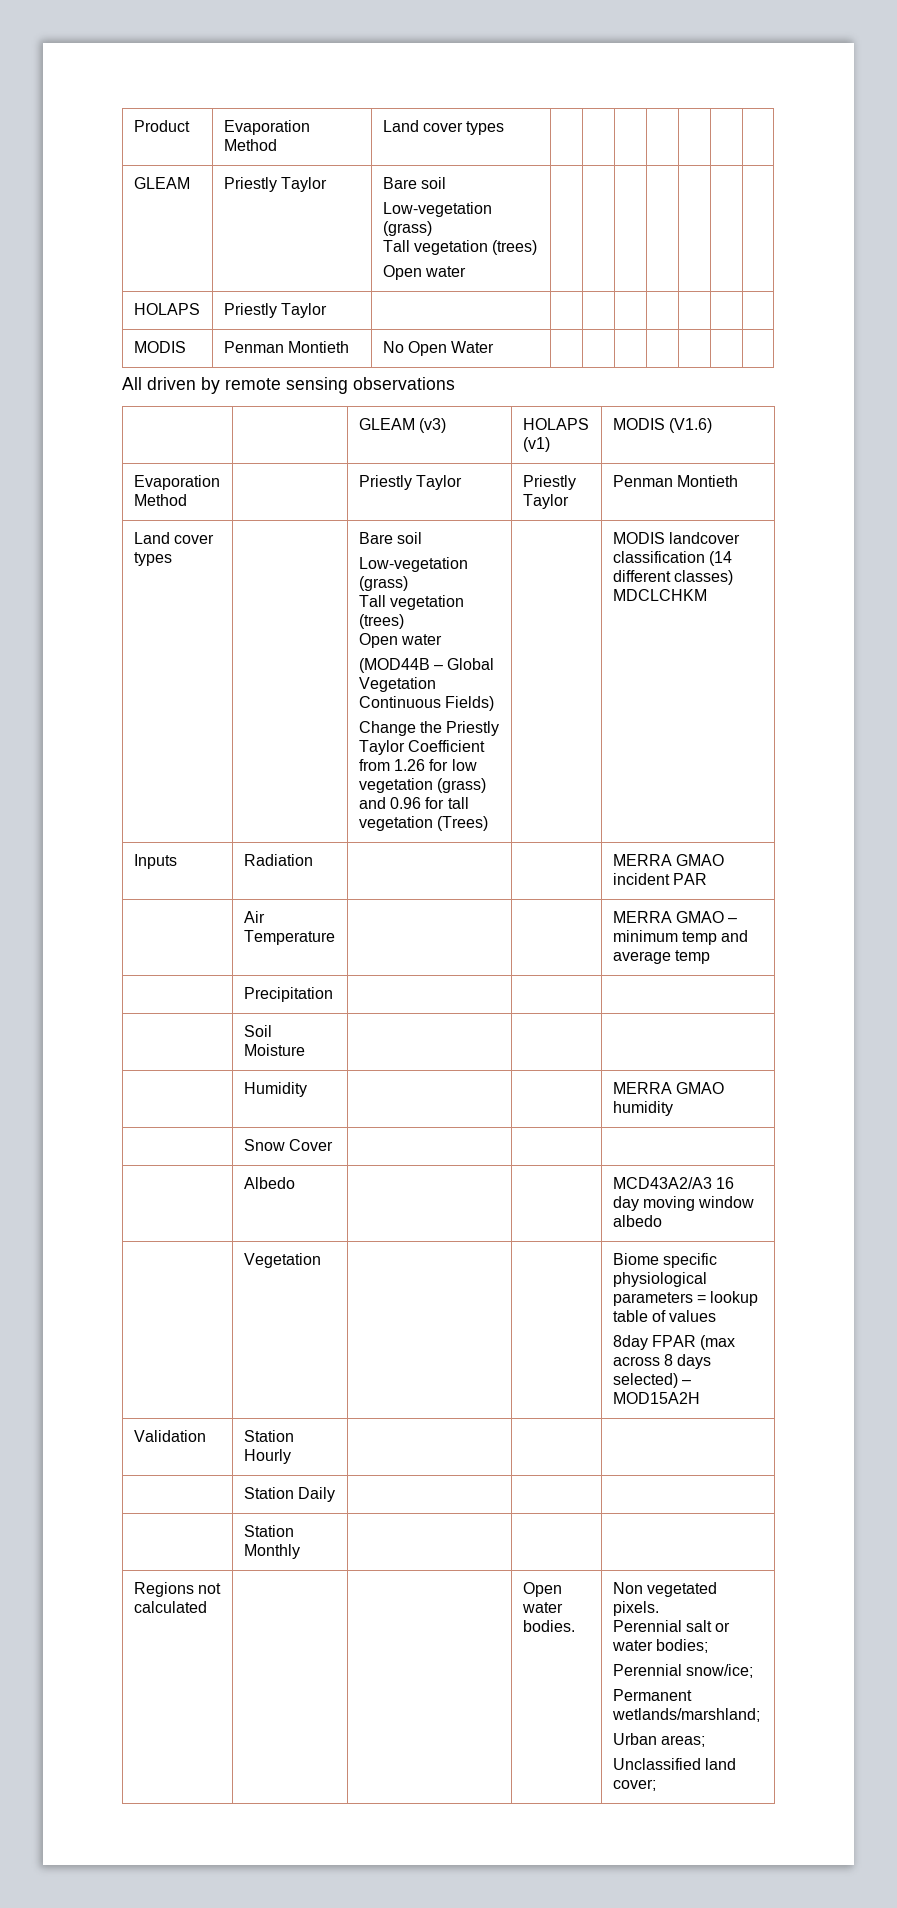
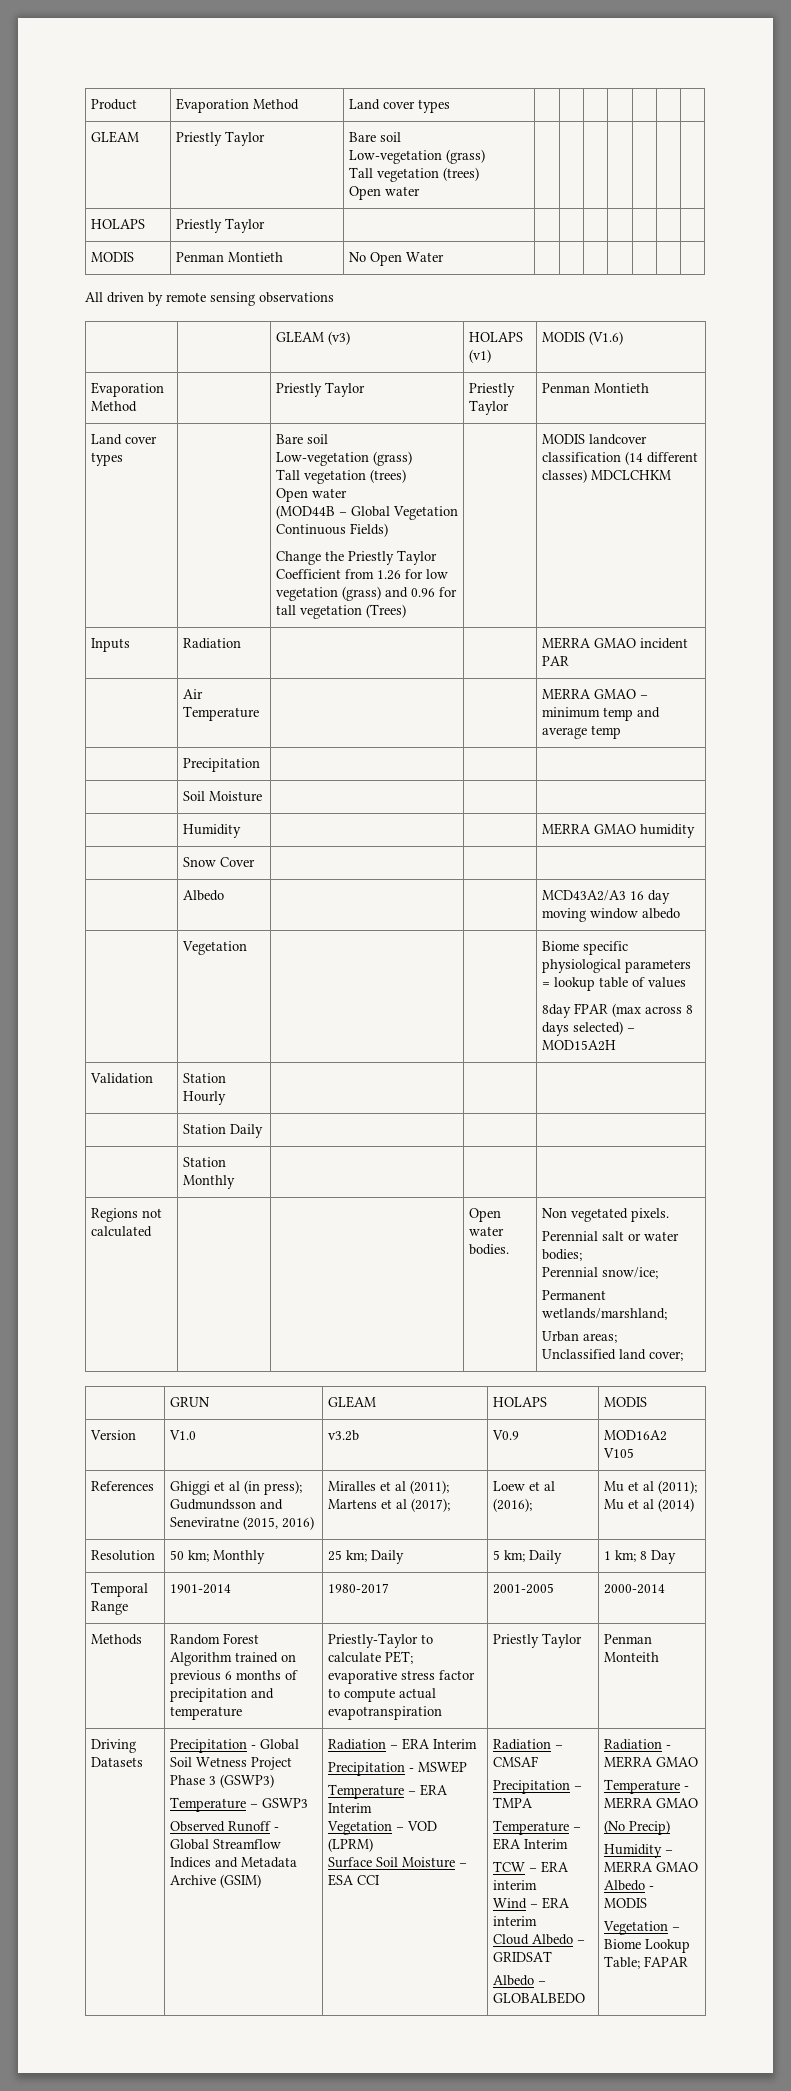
(656, 1785) none -> [169,1397,210,1407] [327,1396,376,1408] [492,1397,547,1407] [603,1397,647,1407] [89,1430,136,1440] [168,1430,196,1440] [327,1430,359,1441] [491,1430,519,1440] [603,1430,667,1441] [602,1448,634,1458] [90,1481,154,1491] [169,1480,302,1495] [169,1499,283,1510] [169,1516,314,1530] [327,1480,449,1494] [327,1498,450,1512] [492,1481,555,1491] [492,1498,532,1512] [603,1480,697,1494] [603,1498,694,1512] [90,1550,155,1561] [169,1550,265,1564] [327,1550,404,1564] [492,1550,562,1564] [603,1550,676,1564] [90,1582,148,1597] [90,1601,128,1615] [169,1584,231,1594] [327,1583,389,1594] [492,1583,554,1594] [603,1584,665,1594] [90,1634,142,1645] [169,1633,259,1645] [169,1652,296,1666] [169,1670,298,1684] [169,1688,274,1702] [169,1706,242,1720] [327,1633,433,1648] [327,1651,413,1664] [327,1670,475,1684] [327,1688,436,1702] [327,1706,442,1720] [492,1633,582,1648] [603,1634,652,1644] [603,1652,659,1662] [90,1739,136,1753] [90,1757,143,1767] [169,1739,299,1753] [169,1757,292,1770] [169,1774,274,1788] [169,1797,308,1812] [169,1821,279,1832] [169,1839,281,1850] [169,1857,297,1868] [169,1874,261,1888] [327,1738,477,1750] [327,1761,467,1776] [327,1784,448,1799] [327,1803,372,1813] [326,1821,437,1835] [327,1838,373,1852] [327,1857,467,1868] [327,1874,380,1886] [492,1739,563,1750] [492,1756,538,1767] [492,1780,582,1794] [492,1797,533,1808] [492,1820,581,1835] [492,1838,568,1850] [492,1861,569,1873] [492,1880,537,1890] [492,1897,570,1909] [492,1916,537,1926] [492,1934,585,1945] [492,1951,552,1962] [492,1975,546,1986] [492,1992,585,2004] [603,1739,671,1750] [603,1756,698,1768] [603,1779,689,1794] [603,1797,698,1809] [603,1820,670,1835] [603,1844,673,1858] [603,1861,698,1873] [603,1880,654,1891] [603,1898,647,1908] [602,1921,680,1935] [603,1939,690,1953] [603,1956,688,1969] // | GRUN | GLEAM | HOLAPS | MODIS // Version | V1.0 | v3.2b | V0.9 | MOD16A2 V105 // References | Ghiggi et al (in press); Gudmundsson and Seneviratne (2015, 2016) | Miralles et al (2011); Martens et al (2017); | Loew et al (2016); | Mu et al (2011); Mu et al (2014) // Resolution | 50 km; Monthly | 25 km; Daily | 5 km; Daily | 1 km; 8 Day // Temporal Range | 1901-2014 | 1980-2017 | 2001-2005 | 2000-2014 // Methods | Random Forest Algorithm trained on previous 6 months of precipitation and temperature | Priestly-Taylor to calculate PET; evaporative stress factor to compute actual evapotranspiration | Priestly Taylor | Penman Monteith // Driving Datasets | Precipitation - Global Soil Wetness Project Phase 3 (GSWP3) // Temperature – GSWP3 // Observed Runoff - Global Streamflow Indices and Metadata Archive (GSIM) | Radiation – ERA Interim // Precipitation - MSWEP // Temperature – ERA Interim // Vegetation – VOD (LPRM) // Surface Soil Moisture – ESA CCI | Radiation – CMSAF // Precipitation – TMPA // Temperature – ERA Interim // TCW – ERA interim // Wind – ERA interim // Cloud Albedo – GRIDSAT // Albedo – GLOBALBEDO | Radiation - MERRA GMAO // Temperature - MERRA GMAO // (No Precip) // Humidity – MERRA GMAO Albedo - MODIS // Vegetation – Biome Lookup Table; FAPAR

